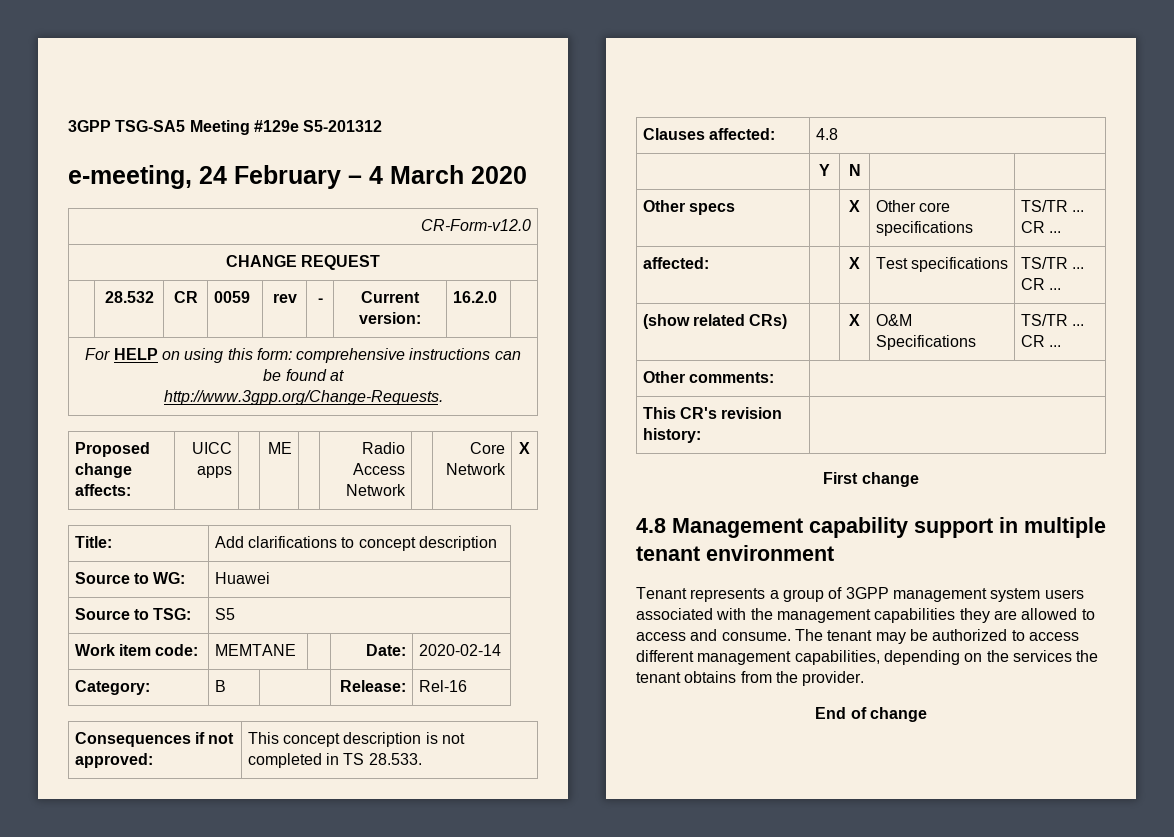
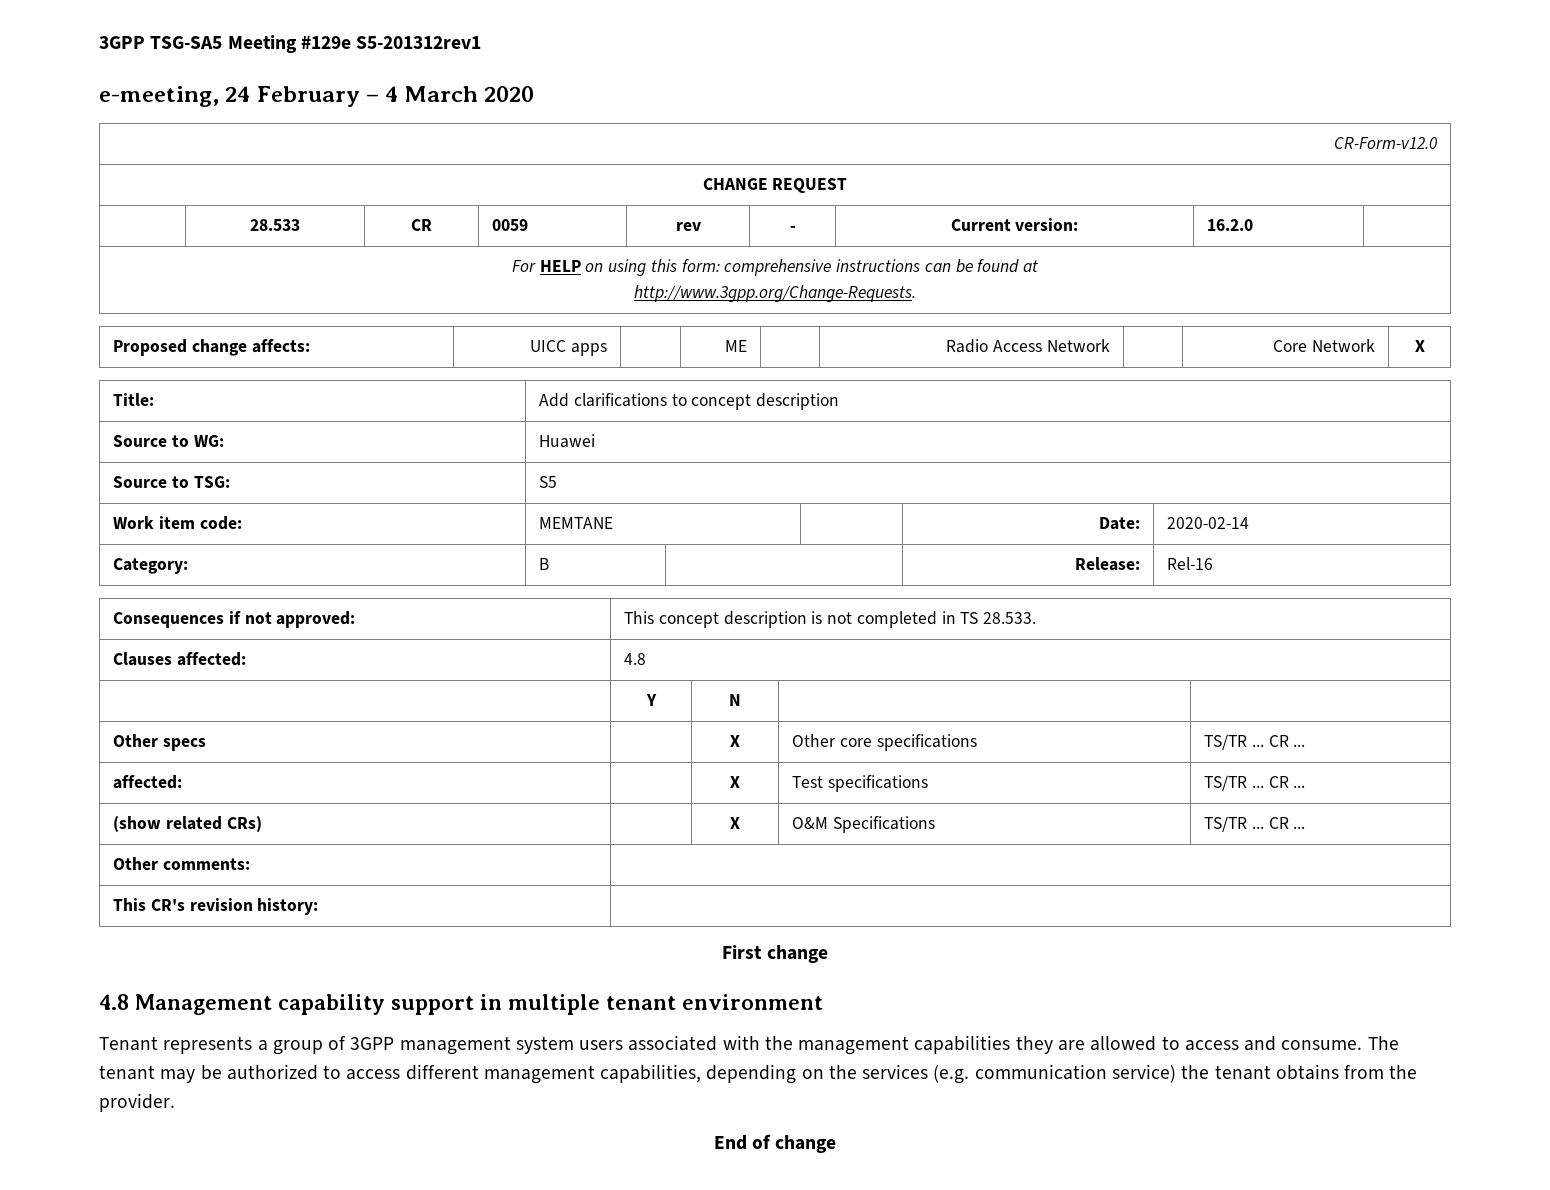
[303,120,383,132] S5-201312 -> [356,36,482,49] S5-201312rev1
[104,291,154,303] 28.532 -> [250,219,300,231] 28.533
(1072, 656) none -> [933,1064,1176,1084] (e.g. communication service)

